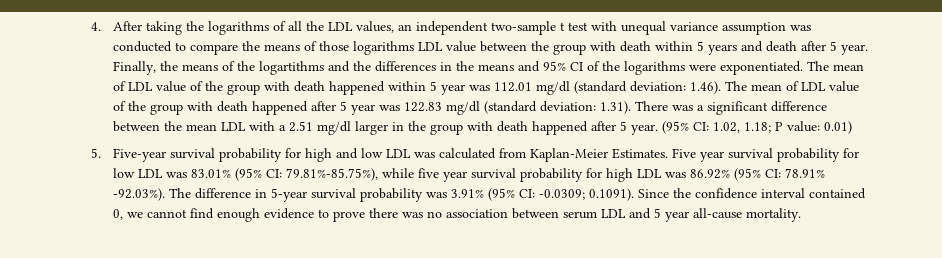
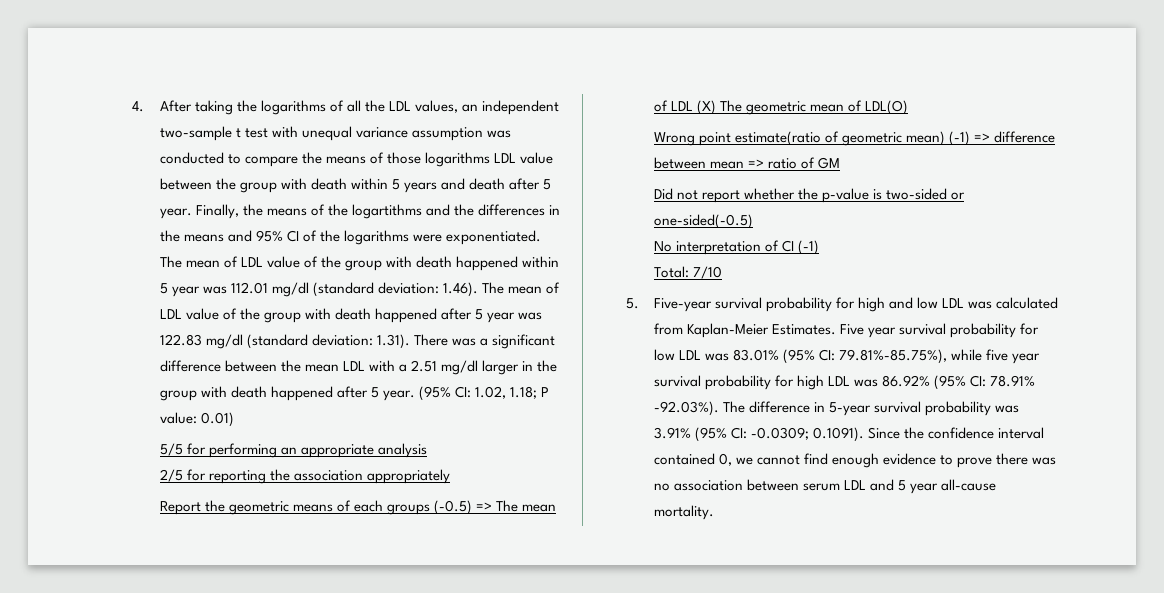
(853, 127) none -> [159,443,428,458] [159,469,451,484] [159,500,557,515] [653,100,909,115] [653,131,1056,146] [653,157,841,169] [653,188,966,203] [653,214,753,229] [653,240,820,255] [653,266,722,279] // 5/5 for performing an appropriate analysis // 2/5 for reporting the association appropriately // Report the geometric means of each groups (-0.5) => The mean of LDL (X) The geometric mean of LDL(O) // Wrong point estimate(ratio of geometric mean) (-1) => difference between mean => ratio of GM // Did not report whether the p-value is two-sided or one-sided(-0.5) // No interpretation of CI (-1) // Total: 7/10

